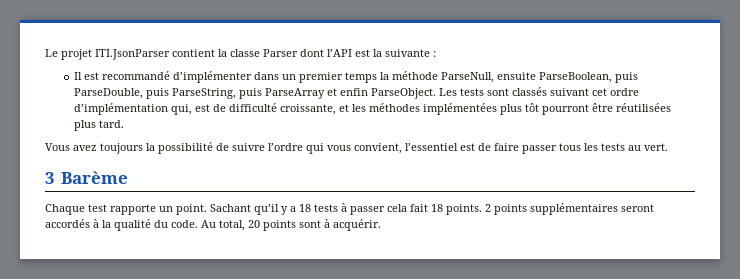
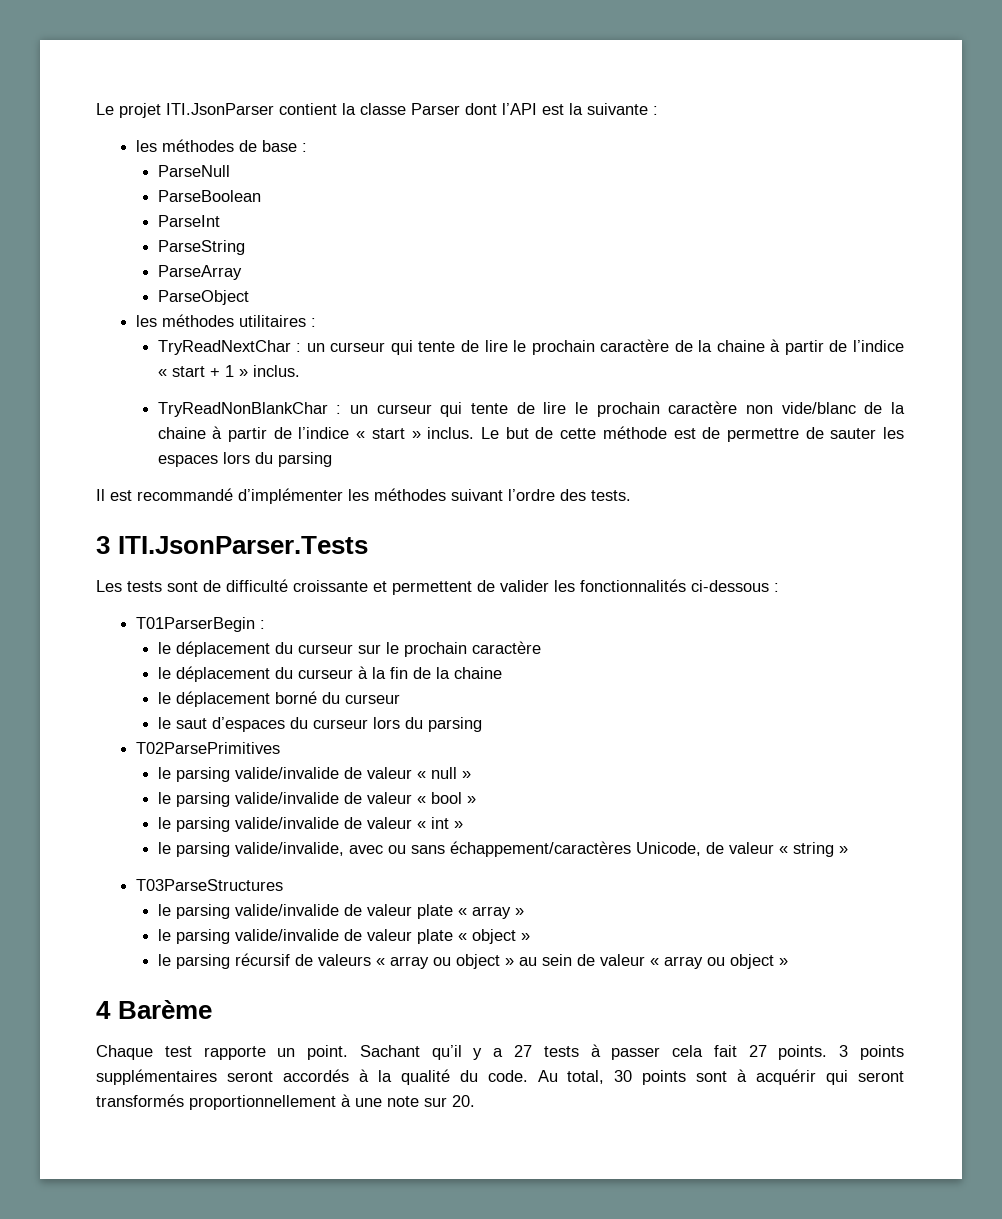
[73,71,638,83] [73,87,639,99] [73,103,671,115] [73,120,124,131] [45,142,668,154] [45,172,55,184] Il est recommandé d’implémenter dans un premier temps la méthode ParseNull, ensuite ParseBoolean, puis ParseDouble, puis ParseString, puis ParseArray et enfin ParseObject. Les tests sont classés suivant cet ordre d’implémentation qui, est de difficulté croissante, et les méthodes implémentées plus tôt pourront être réutilisées plus tard. // Vous avez toujours la possibilité de suivre l’ordre qui vous convient, l’essentiel est de faire passer tous les tests au vert. // 3 -> [135,139,307,152] [157,165,230,177] [157,190,261,202] [157,215,220,227] [157,240,245,255] [157,265,242,280] [157,290,249,305] [135,314,316,327] [157,339,905,355] [157,365,300,377] [157,401,905,417] [157,426,904,442] [157,452,332,467] [96,488,631,504] [96,536,369,554] [96,579,779,595] [135,617,265,632] [157,641,541,657] [157,666,502,682] [157,691,400,707] [157,717,482,732] [135,742,280,754] [157,767,471,782] [157,792,476,807] [157,817,463,832] [157,841,848,857] [135,879,283,891] [157,904,524,919] [157,929,530,944] [157,953,788,969] [96,1001,111,1019] les méthodes de base : // ParseNull // ParseBoolean // ParseInt // ParseString // ParseArray // ParseObject // les méthodes utilitaires : // TryReadNextChar : un curseur qui tente de lire le prochain caractère de la chaine à partir de l’indice « start + 1 » inclus. // TryReadNonBlankChar : un curseur qui tente de lire le prochain caractère non vide/blanc de la chaine à partir de l’indice « start » inclus. Le but de cette méthode est de permettre de sauter les espaces lors du parsing // Il est recommandé d’implémenter les méthodes suivant l’ordre des tests. // 3 ITI.JsonParser.Tests // Les tests sont de difficulté croissante et permettent de valider les fonctionnalités ci-dessous : // T01ParserBegin : // le déplacement du curseur sur le prochain caractère // le déplacement du curseur à la fin de la chaine // le déplacement borné du curseur // le saut d’espaces du curseur lors du parsing // T02ParsePrimitives // le parsing valide/invalide de valeur « null » // le parsing valide/invalide de valeur « bool » // le parsing valide/invalide de valeur « int » // le parsing valide/invalide, avec ou sans échappement/caractères Unicode, de valeur « string » // T03ParseStructures // le parsing valide/invalide de valeur plate « array » // le parsing valide/invalide de valeur plate « object » // le parsing récursif de valeurs « array ou object » au sein de valeur « array ou object » // 4
[299,204,311,212] 18 -> [514,1045,532,1057] 27
[431,204,491,215] 18 points. 2 -> [748,1045,849,1060] 27 points. 3
[248,220,260,228] 20 -> [614,1070,633,1082] 30
[333,219,381,231] acquérir. -> [756,1069,904,1085] [96,1094,475,1110] acquérir qui seront transformés proportionnellement à une note sur 20.

